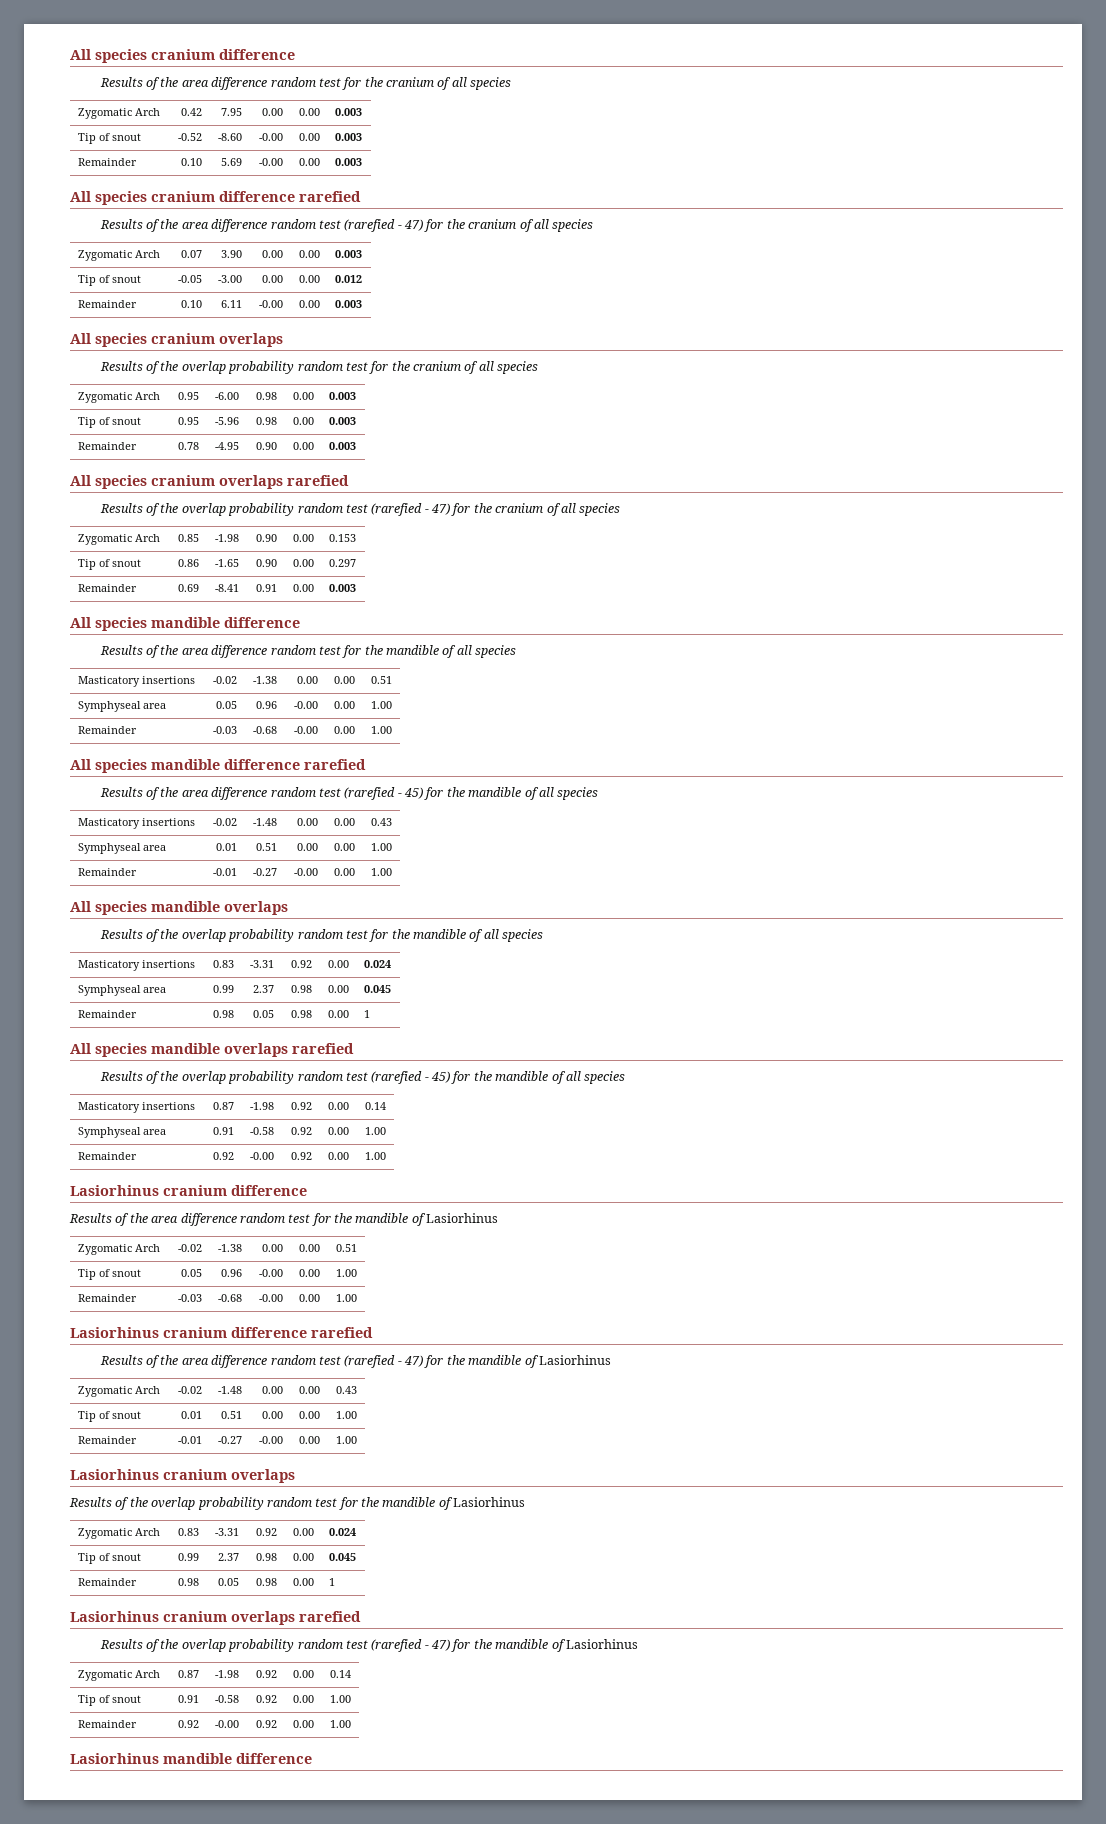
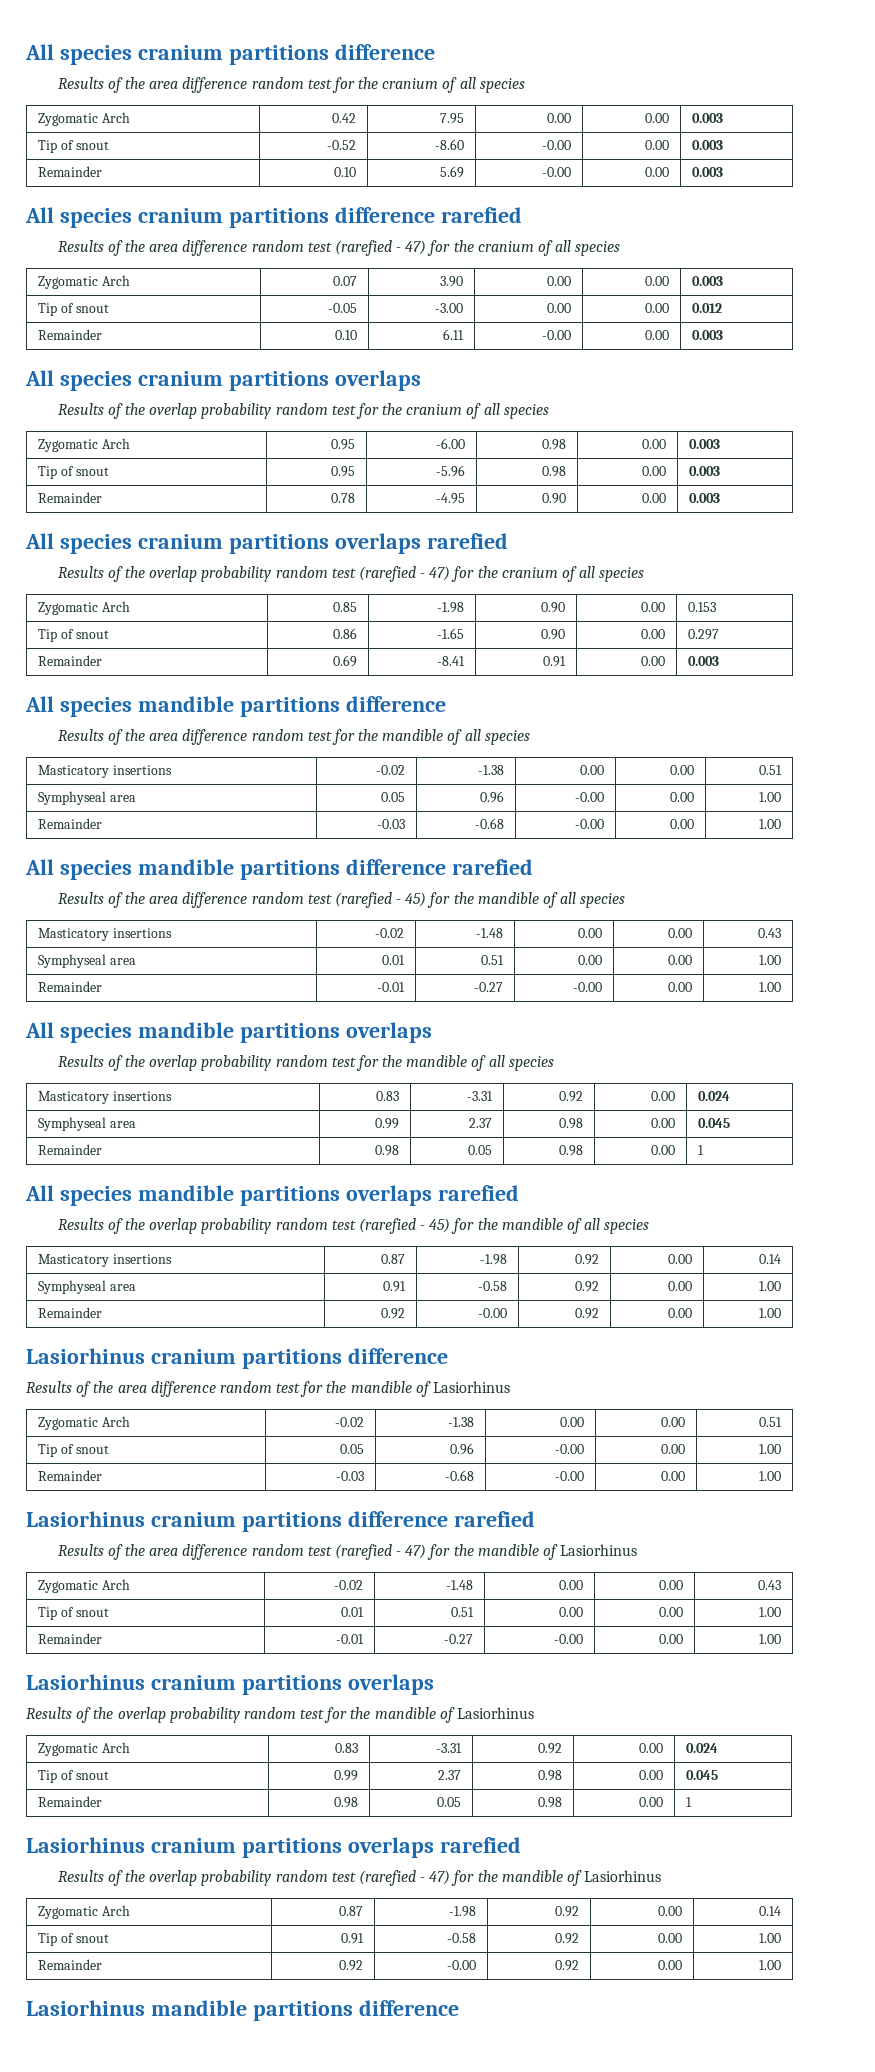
[70,49,215,63] All species cranium -> [25,44,329,65] All species cranium partitions
(215, 196) none -> [228,208,329,228] partitions
(215, 338) none -> [228,371,329,391] partitions
(215, 480) none -> [228,534,329,554] partitions
(220, 622) none -> [239,697,340,717] partitions
(220, 764) none -> [239,860,340,880] partitions
(220, 906) none -> [239,1023,340,1043] partitions
(220, 1048) none -> [239,1186,340,1206] partitions
(227, 1190) none -> [241,1349,342,1369] partitions
(227, 1332) none -> [241,1512,342,1532] partitions
(227, 1474) none -> [241,1675,342,1695] partitions
(227, 1616) none -> [241,1838,342,1858] partitions
(232, 1758) none -> [252,2001,353,2021] partitions

